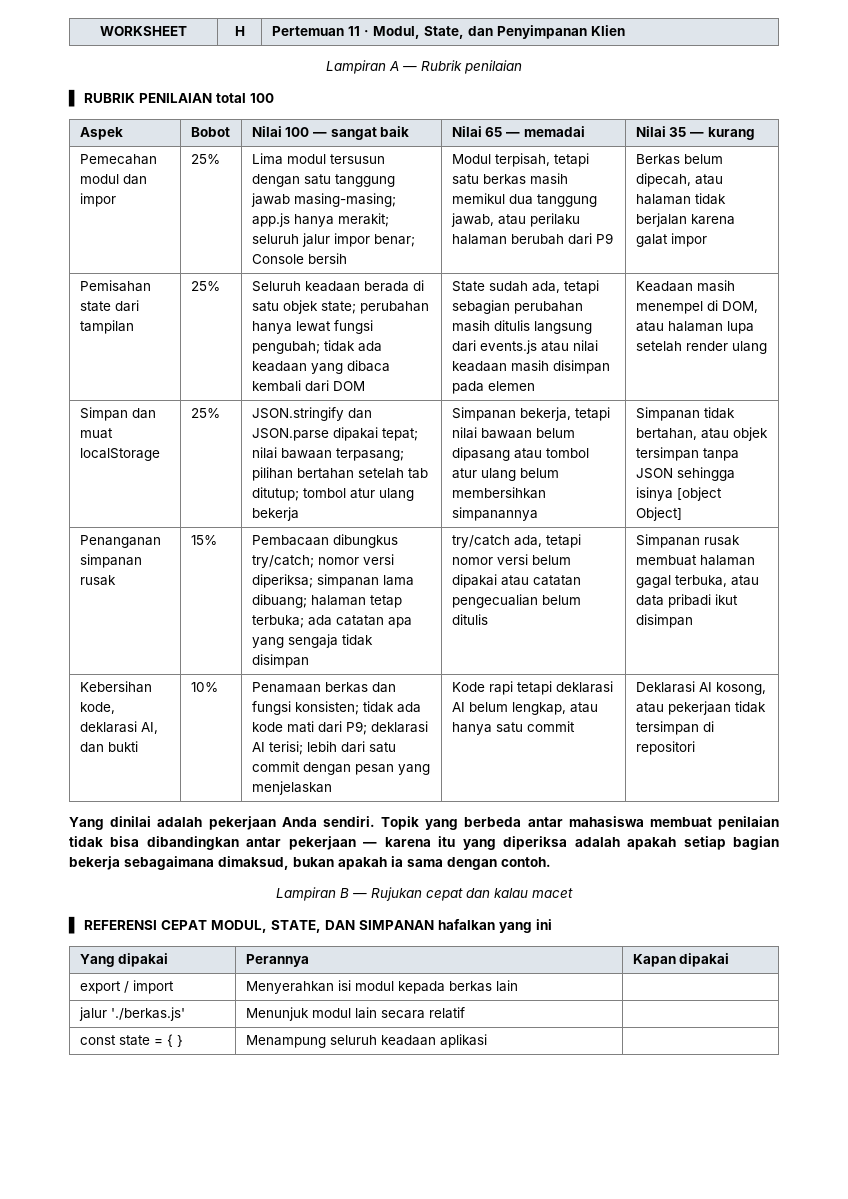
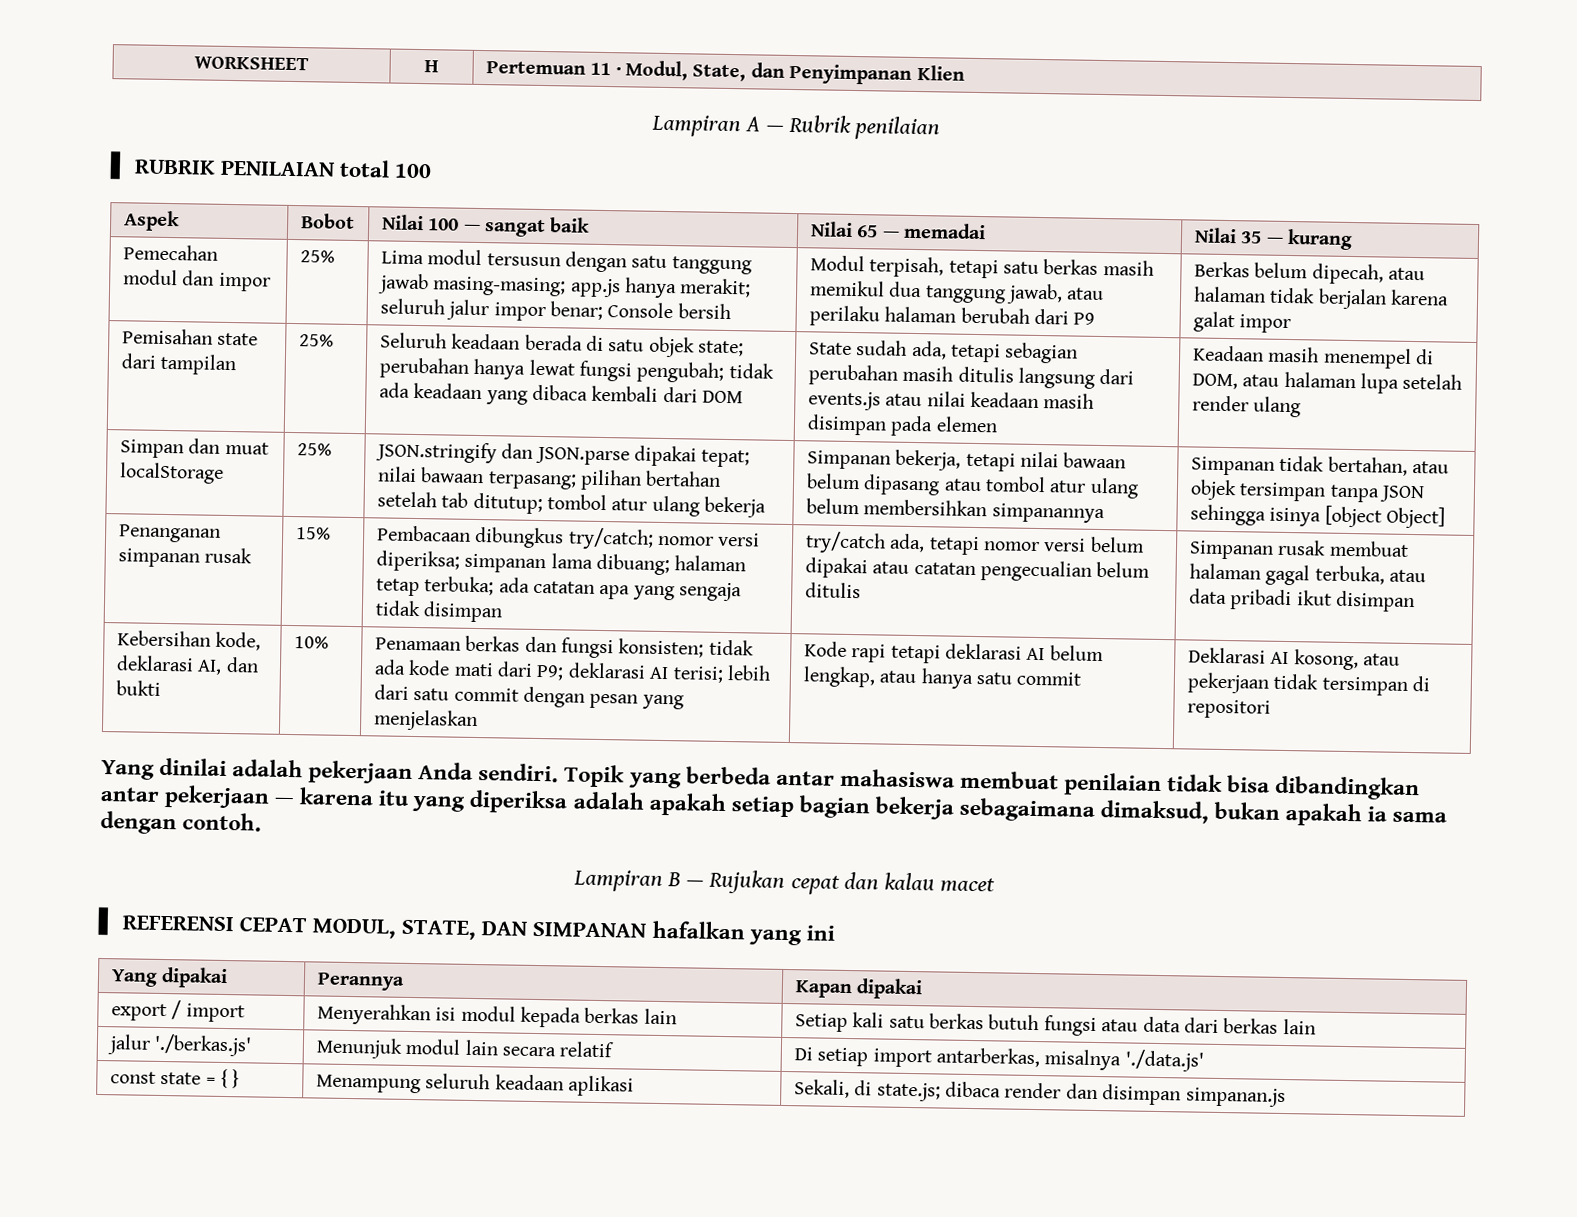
(518, 986) none -> [794,1012,1316,1036] Setiap kali satu berkas butuh fungsi atau data dari berkas lain
(465, 1013) none -> [793,1047,1204,1072] Di setiap import antarberkas, misalnya './data.js'
(487, 1041) none -> [793,1079,1286,1108] Sekali, di state.js; dibaca render dan disimpan simpanan.js

